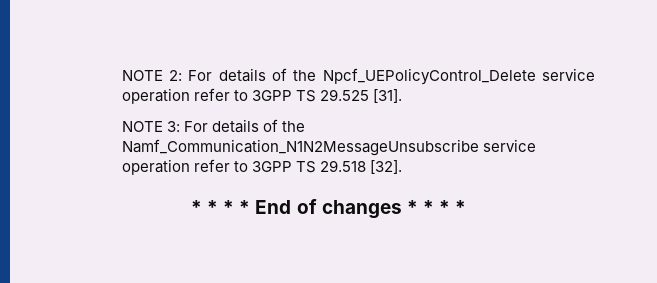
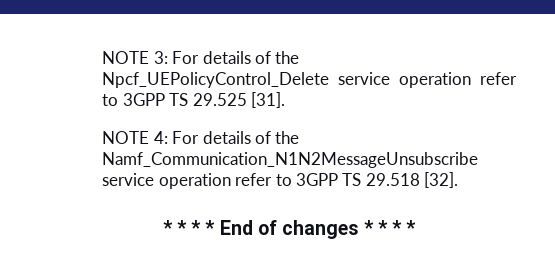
[121,70,183,81] NOTE 2: -> [102,51,168,64] NOTE 3:
[166,121,180,132] 3: -> [153,131,168,144] 4:

